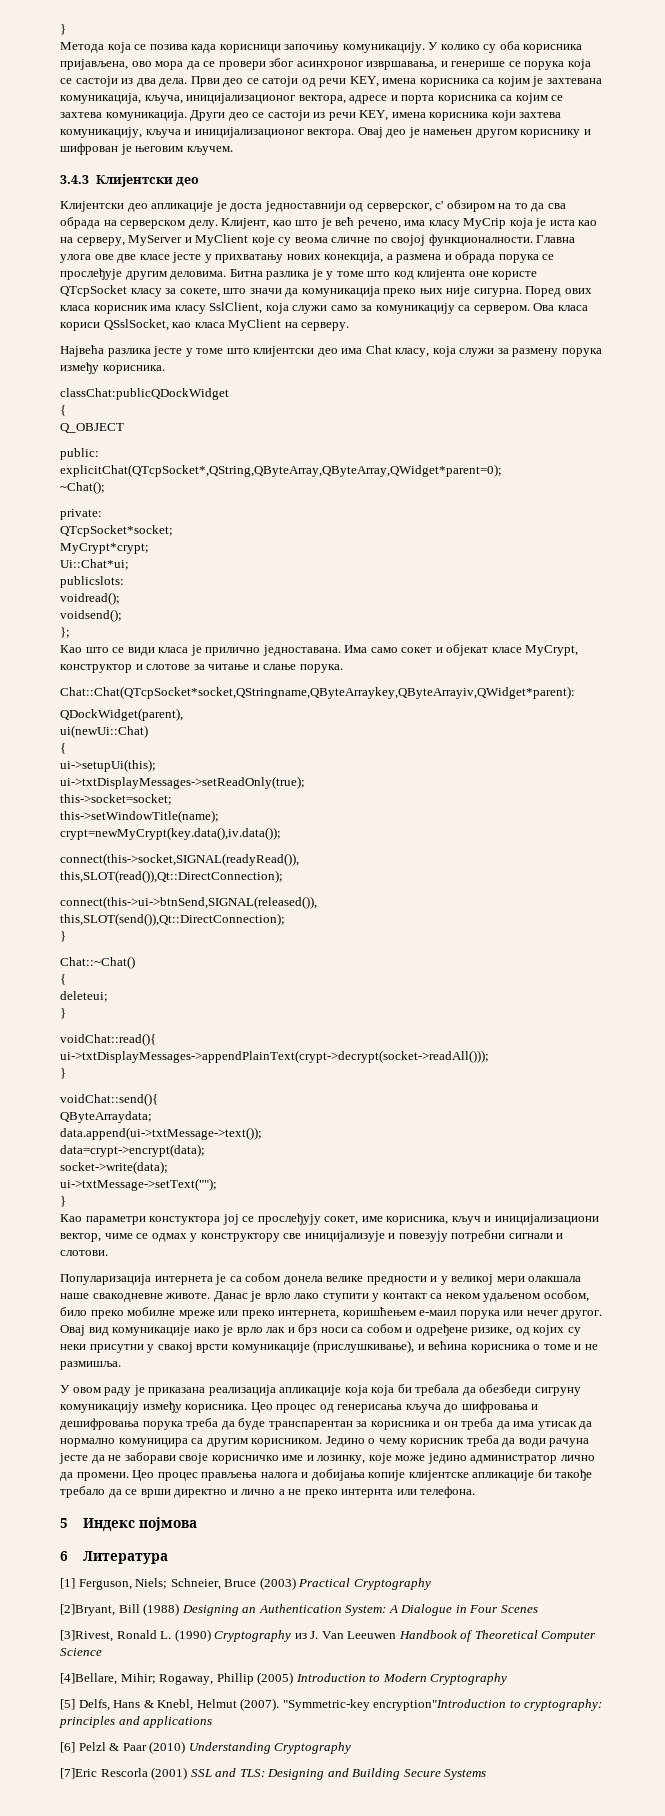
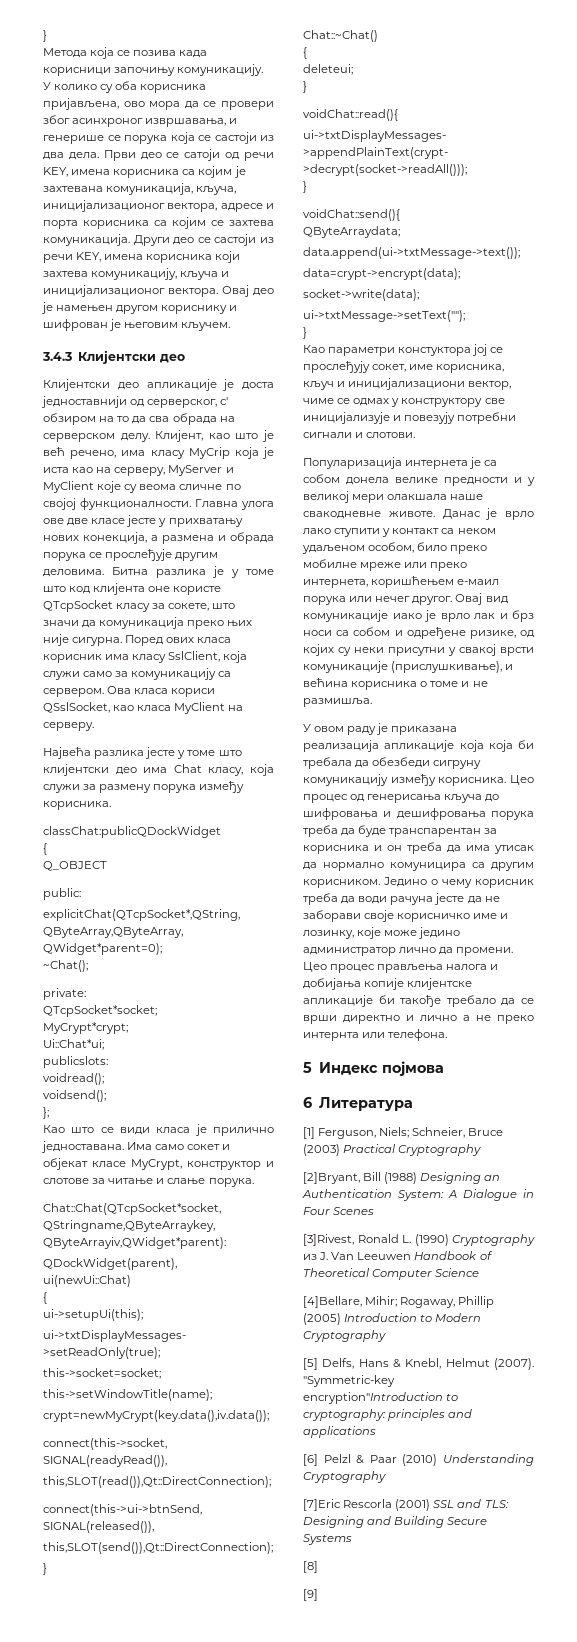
(487, 1774) none -> [303,1561,318,1573] [303,1589,318,1601] // [8] // [9]

